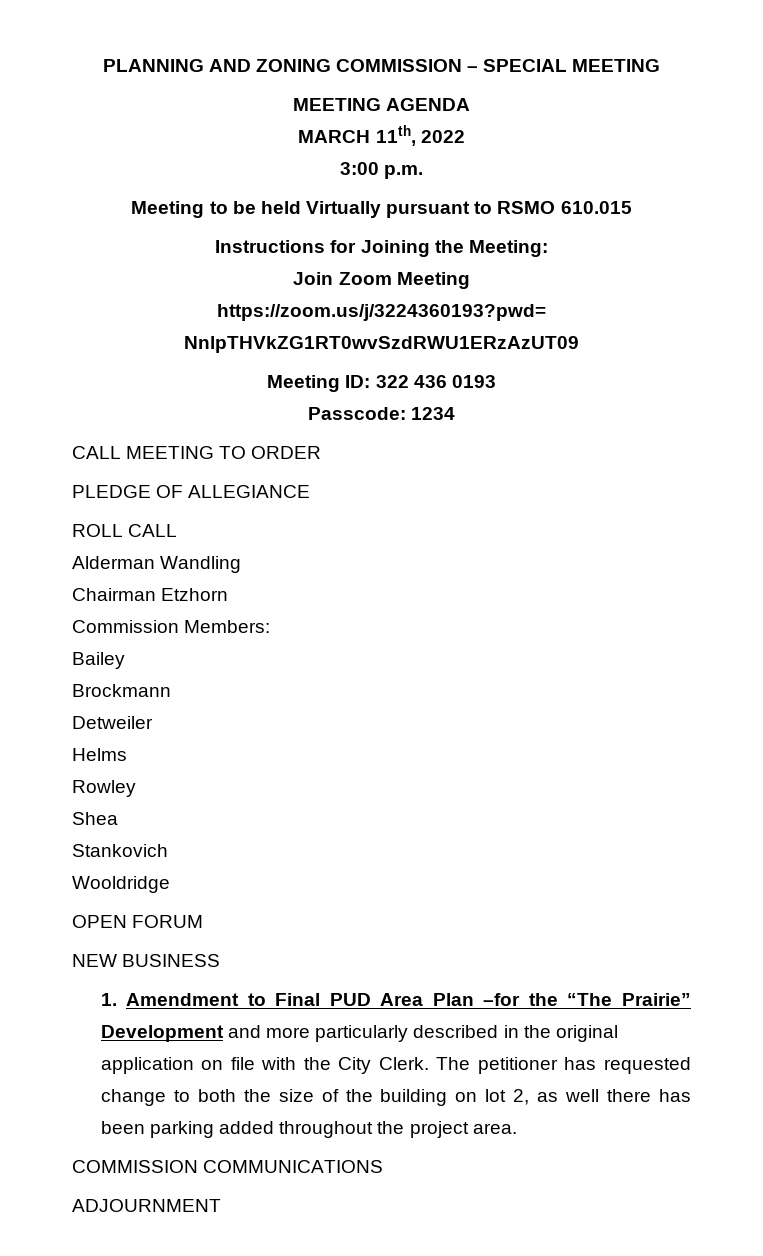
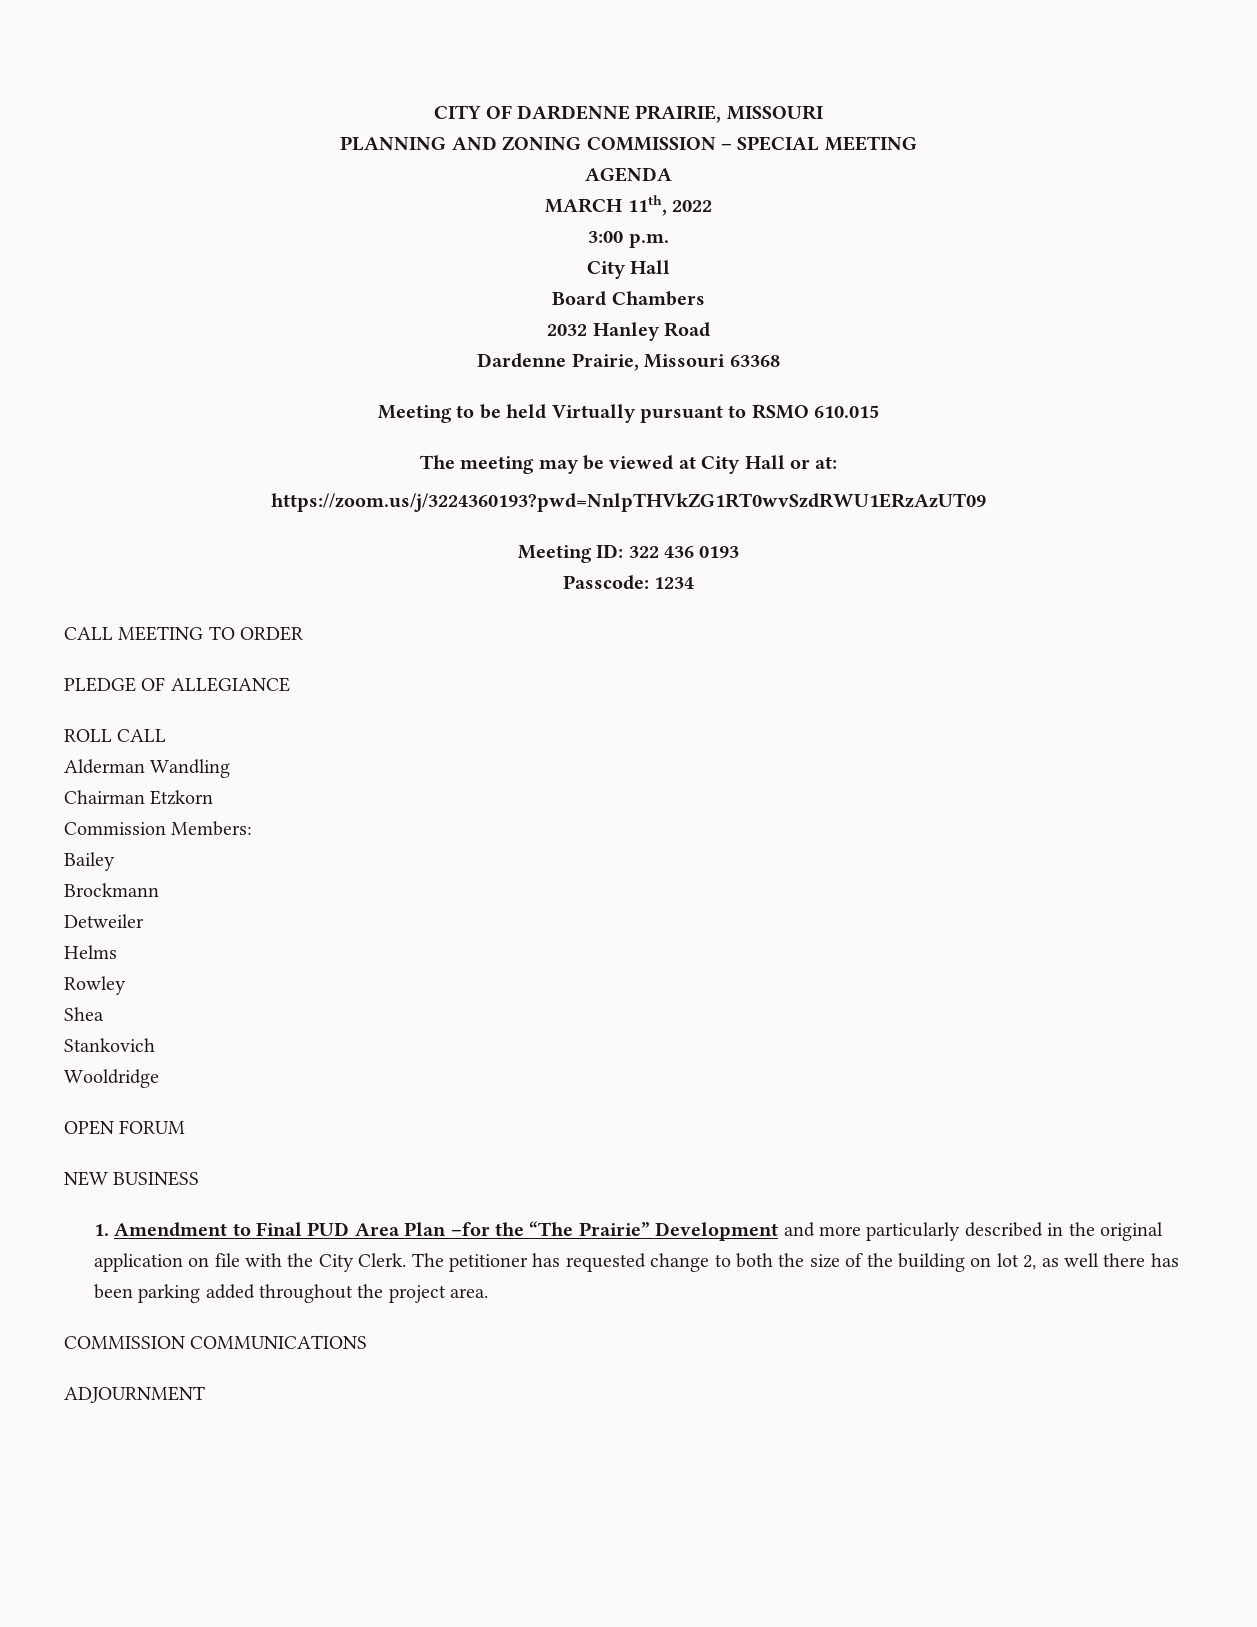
(102, 65) none -> [434,105,823,123] CITY OF DARDENNE PRAIRIE, MISSOURI //
[292,98,381,111] MEETING -> (917, 143) none
(424, 172) none -> [586,260,671,279] [552,291,705,306] [547,322,710,341] [477,353,780,371] // City Hall // Board Chambers // 2032 Hanley Road // Dardenne Prairie, Missouri 63368
[215,240,548,257] [293,272,470,289] Instructions for Joining the Meeting: // Join Zoom Meeting -> [419,455,838,474] The meeting may be viewed at City Hall or at:
[161,588,229,601] Etzhorn -> [150,790,214,805] Etzkorn

